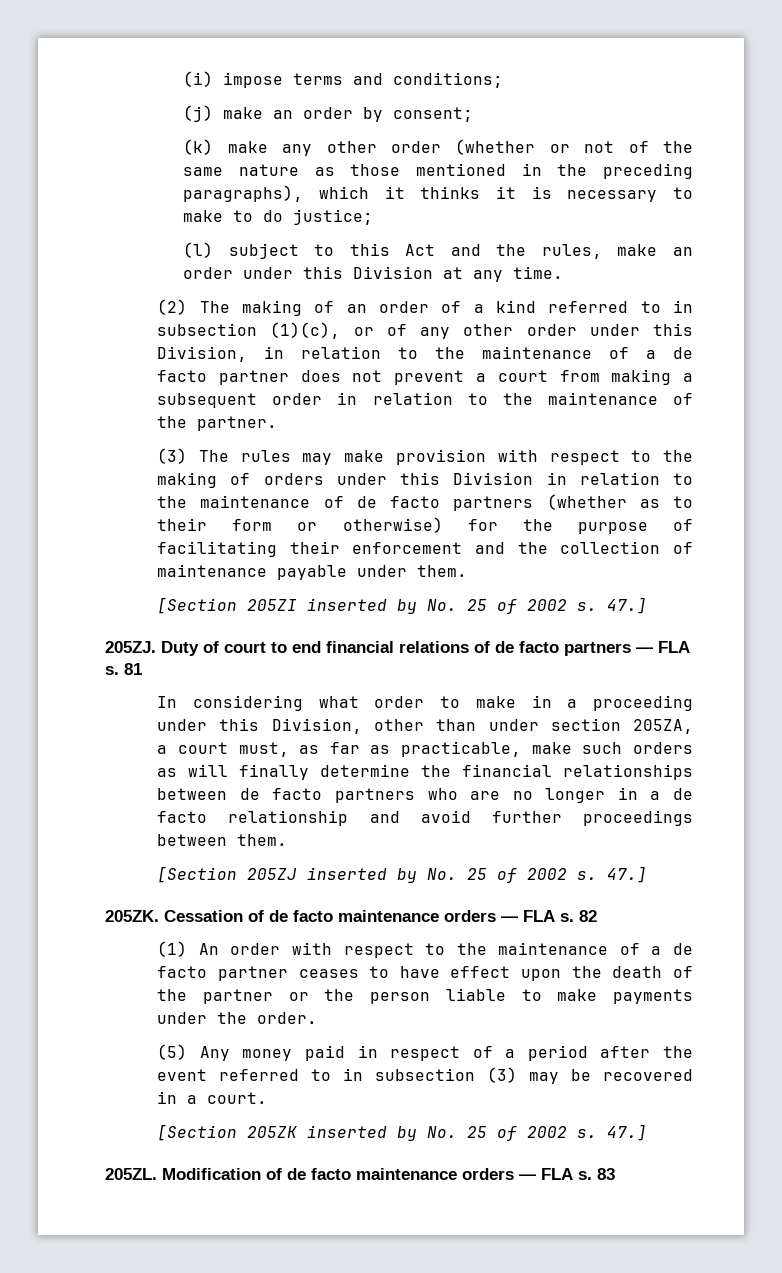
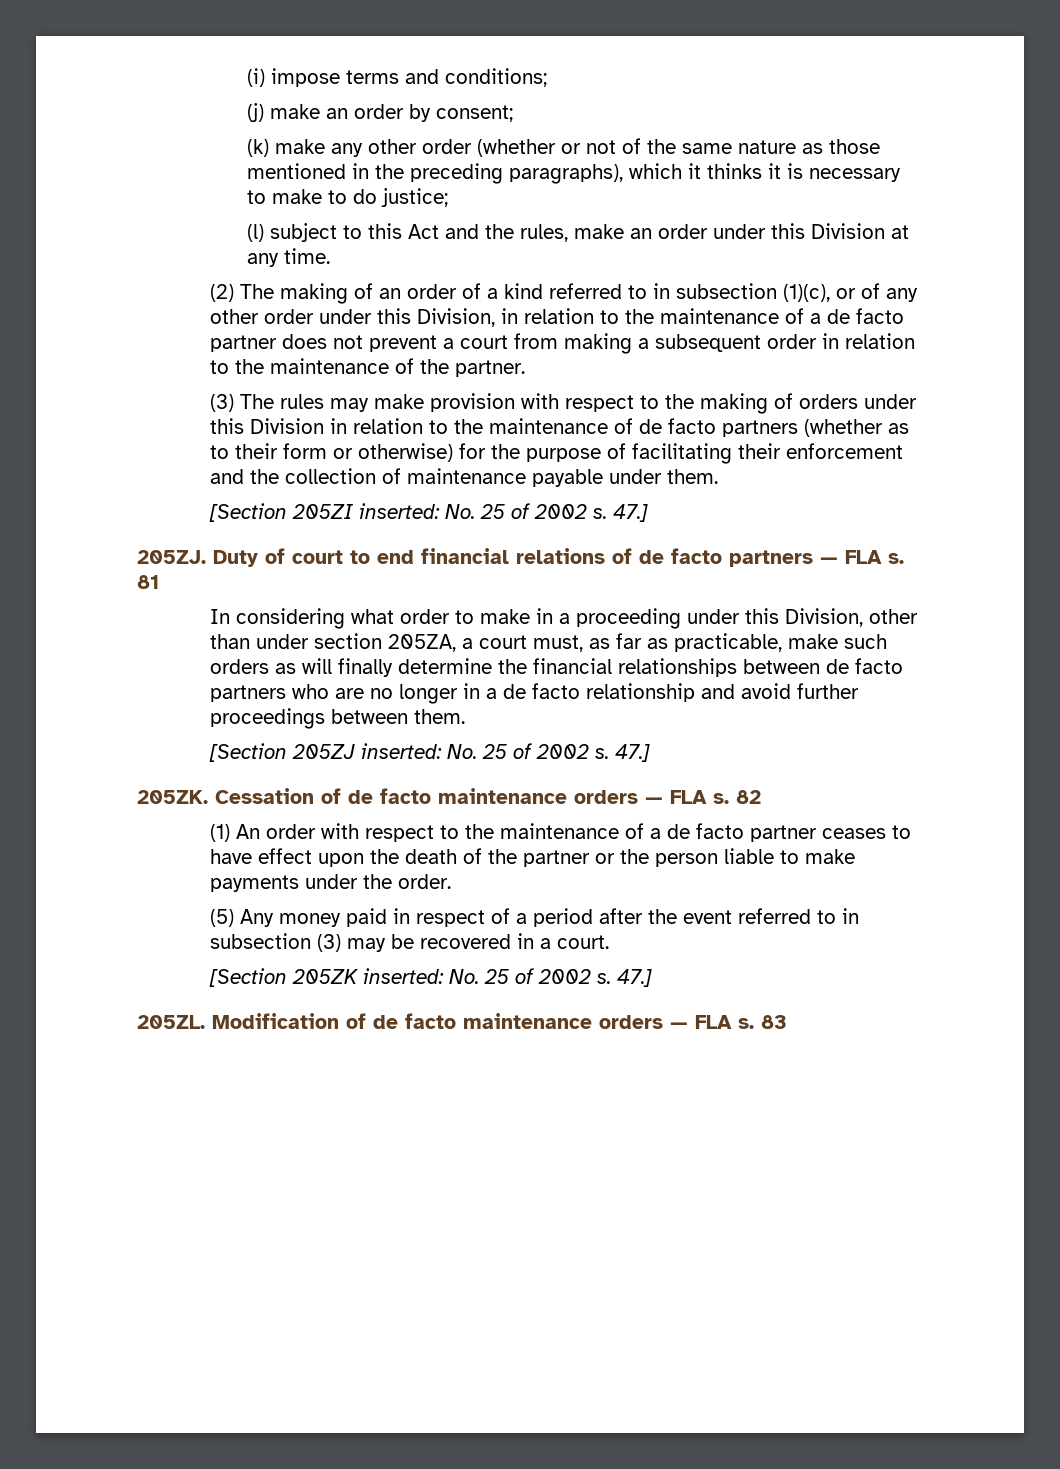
[307,598,418,614] inserted by -> [359,503,441,519] inserted:
[307,867,418,883] inserted by -> [361,743,443,759] inserted:
[307,1125,418,1141] inserted by -> [363,968,445,984] inserted:

